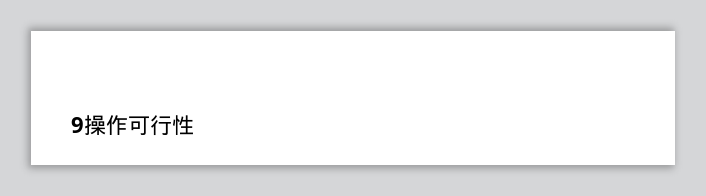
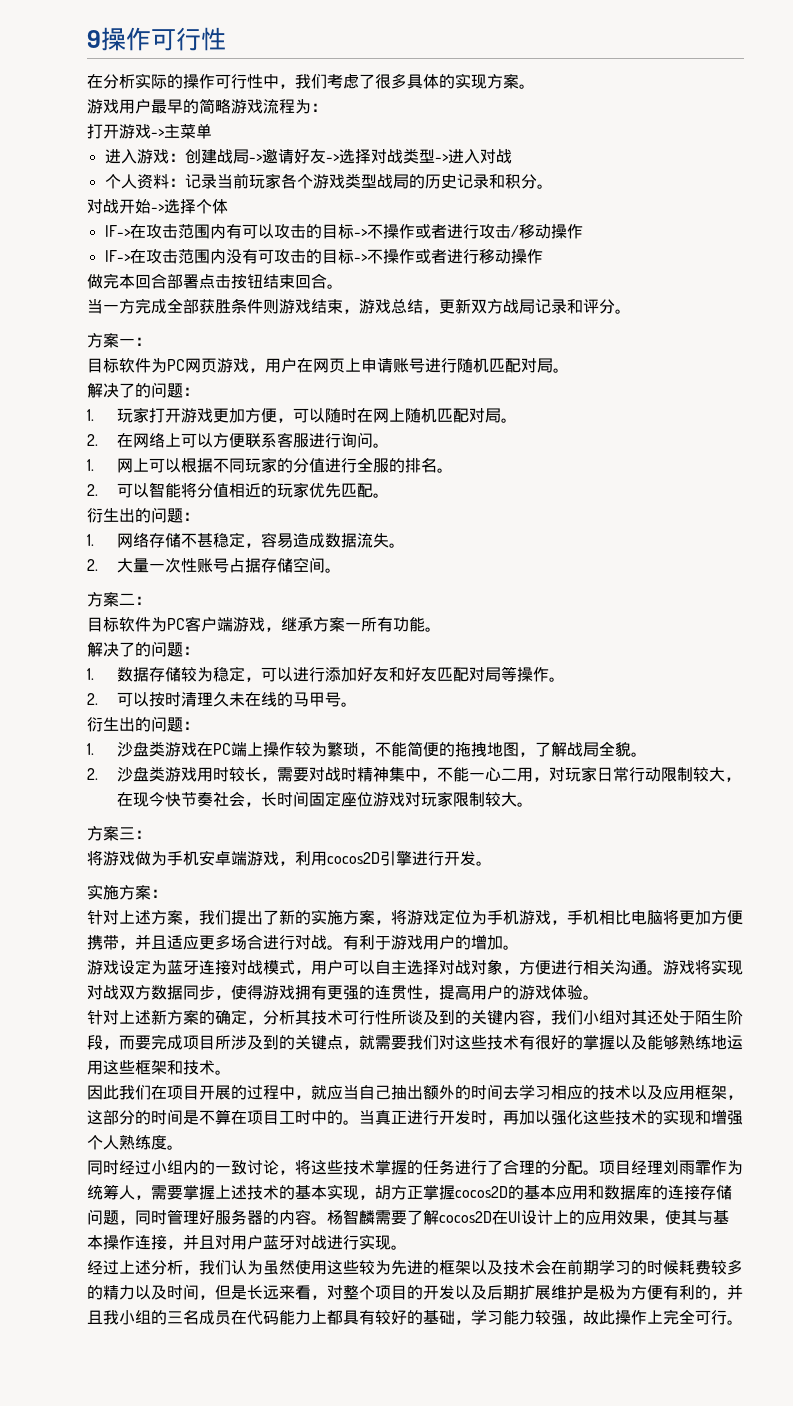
(194, 125) none -> [87,73,535,89] [87,98,327,114] [87,123,212,139] [104,148,512,164] [104,173,553,189] [87,199,228,214] [104,224,583,239] [104,249,543,264] [87,273,343,289] [87,298,631,314] [87,333,151,348] [87,357,569,373] [87,382,199,398] [87,407,517,423] [87,432,389,448] [87,457,453,473] [87,482,389,498] [87,507,199,523] [87,532,405,548] [87,557,341,573] [87,592,151,607] [87,616,441,632] [87,641,199,657] [87,666,565,682] [87,691,357,707] [87,716,199,732] [87,741,647,757] [87,766,741,782] [116,791,533,807] [87,826,151,841] [87,850,492,866] [87,884,167,900] [87,909,743,925] [87,934,519,950] [87,959,743,975] [87,984,599,1000] [87,1009,743,1025] [87,1034,743,1050] [87,1060,231,1075] [87,1084,743,1100] [87,1109,743,1125] [87,1134,183,1150] [87,1159,743,1175] [87,1184,732,1200] [87,1209,729,1225] [87,1234,407,1250] [87,1259,743,1275] [87,1284,743,1300] [87,1309,743,1325] // 在分析实际的操作可行性中，我们考虑了很多具体的实现方案。 // 游戏用户最早的简略游戏流程为： // 打开游戏->主菜单 // 进入游戏：创建战局->邀请好友->选择对战类型->进入对战 // 个人资料：记录当前玩家各个游戏类型战局的历史记录和积分。 // 对战开始->选择个体 // IF->在攻击范围内有可以攻击的目标->不操作或者进行攻击/移动操作 // IF->在攻击范围内没有可攻击的目标->不操作或者进行移动操作 // 做完本回合部署点击按钮结束回合。 // 当一方完成全部获胜条件则游戏结束，游戏总结，更新双方战局记录和评分。 // 方案一： // 目标软件为PC网页游戏，用户在网页上申请账号进行随机匹配对局。 // 解决了的问题： // 1.玩家打开游戏更加方便，可以随时在网上随机匹配对局。 // 2.在网络上可以方便联系客服进行询问。 // 1.网上可以根据不同玩家的分值进行全服的排名。 // 2.可以智能将分值相近的玩家优先匹配。 // 衍生出的问题： // 1.网络存储不甚稳定，容易造成数据流失。 // 2.大量一次性账号占据存储空间。 // 方案二： // 目标软件为PC客户端游戏，继承方案一所有功能。 // 解决了的问题： // 1.数据存储较为稳定，可以进行添加好友和好友匹配对局等操作。 // 2.可以按时清理久未在线的马甲号。 // 衍生出的问题： // 1.沙盘类游戏在PC端上操作较为繁琐，不能简便的拖拽地图，了解战局全貌。 // 2.沙盘类游戏用时较长，需要对战时精神集中，不能一心二用，对玩家日常行动限制较大，在现今快节奏社会，长时间固定座位游戏对玩家限制较大。 // 方案三： // 将游戏做为手机安卓端游戏，利用cocos2D引擎进行开发。 // 实施方案： // 针对上述方案，我们提出了新的实施方案，将游戏定位为手机游戏，手机相比电脑将更加方便携带，并且适应更多场合进行对战。有利于游戏用户的增加。 // 游戏设定为蓝牙连接对战模式，用户可以自主选择对战对象，方便进行相关沟通。游戏将实现对战双方数据同步，使得游戏拥有更强的连贯性，提高用户的游戏体验。 // 针对上述新方案的确定，分析其技术可行性所谈及到的关键内容，我们小组对其还处于陌生阶段，而要完成项目所涉及到的关键点，就需要我们对这些技术有很好的掌握以及能够熟练地运用这些框架和技术。 // 因此我们在项目开展的过程中，就应当自己抽出额外的时间去学习相应的技术以及应用框架，这部分的时间是不算在项目工时中的。当真正进行开发时，再加以强化这些技术的实现和增强个人熟练度。 // 同时经过小组内的一致讨论，将这些技术掌握的任务进行了合理的分配。项目经理刘雨霏作为统筹人，需要掌握上述技术的基本实现，胡方正掌握cocos2D的基本应用和数据库的连接存储问题，同时管理好服务器的内容。杨智麟需要了解cocos2D在UI设计上的应用效果，使其与基本操作连接，并且对用户蓝牙对战进行实现。 // 经过上述分析，我们认为虽然使用这些较为先进的框架以及技术会在前期学习的时候耗费较多的精力以及时间，但是长远来看，对整个项目的开发以及后期扩展维护是极为方便有利的，并且我小组的三名成员在代码能力上都具有较好的基础，学习能力较强，故此操作上完全可行。

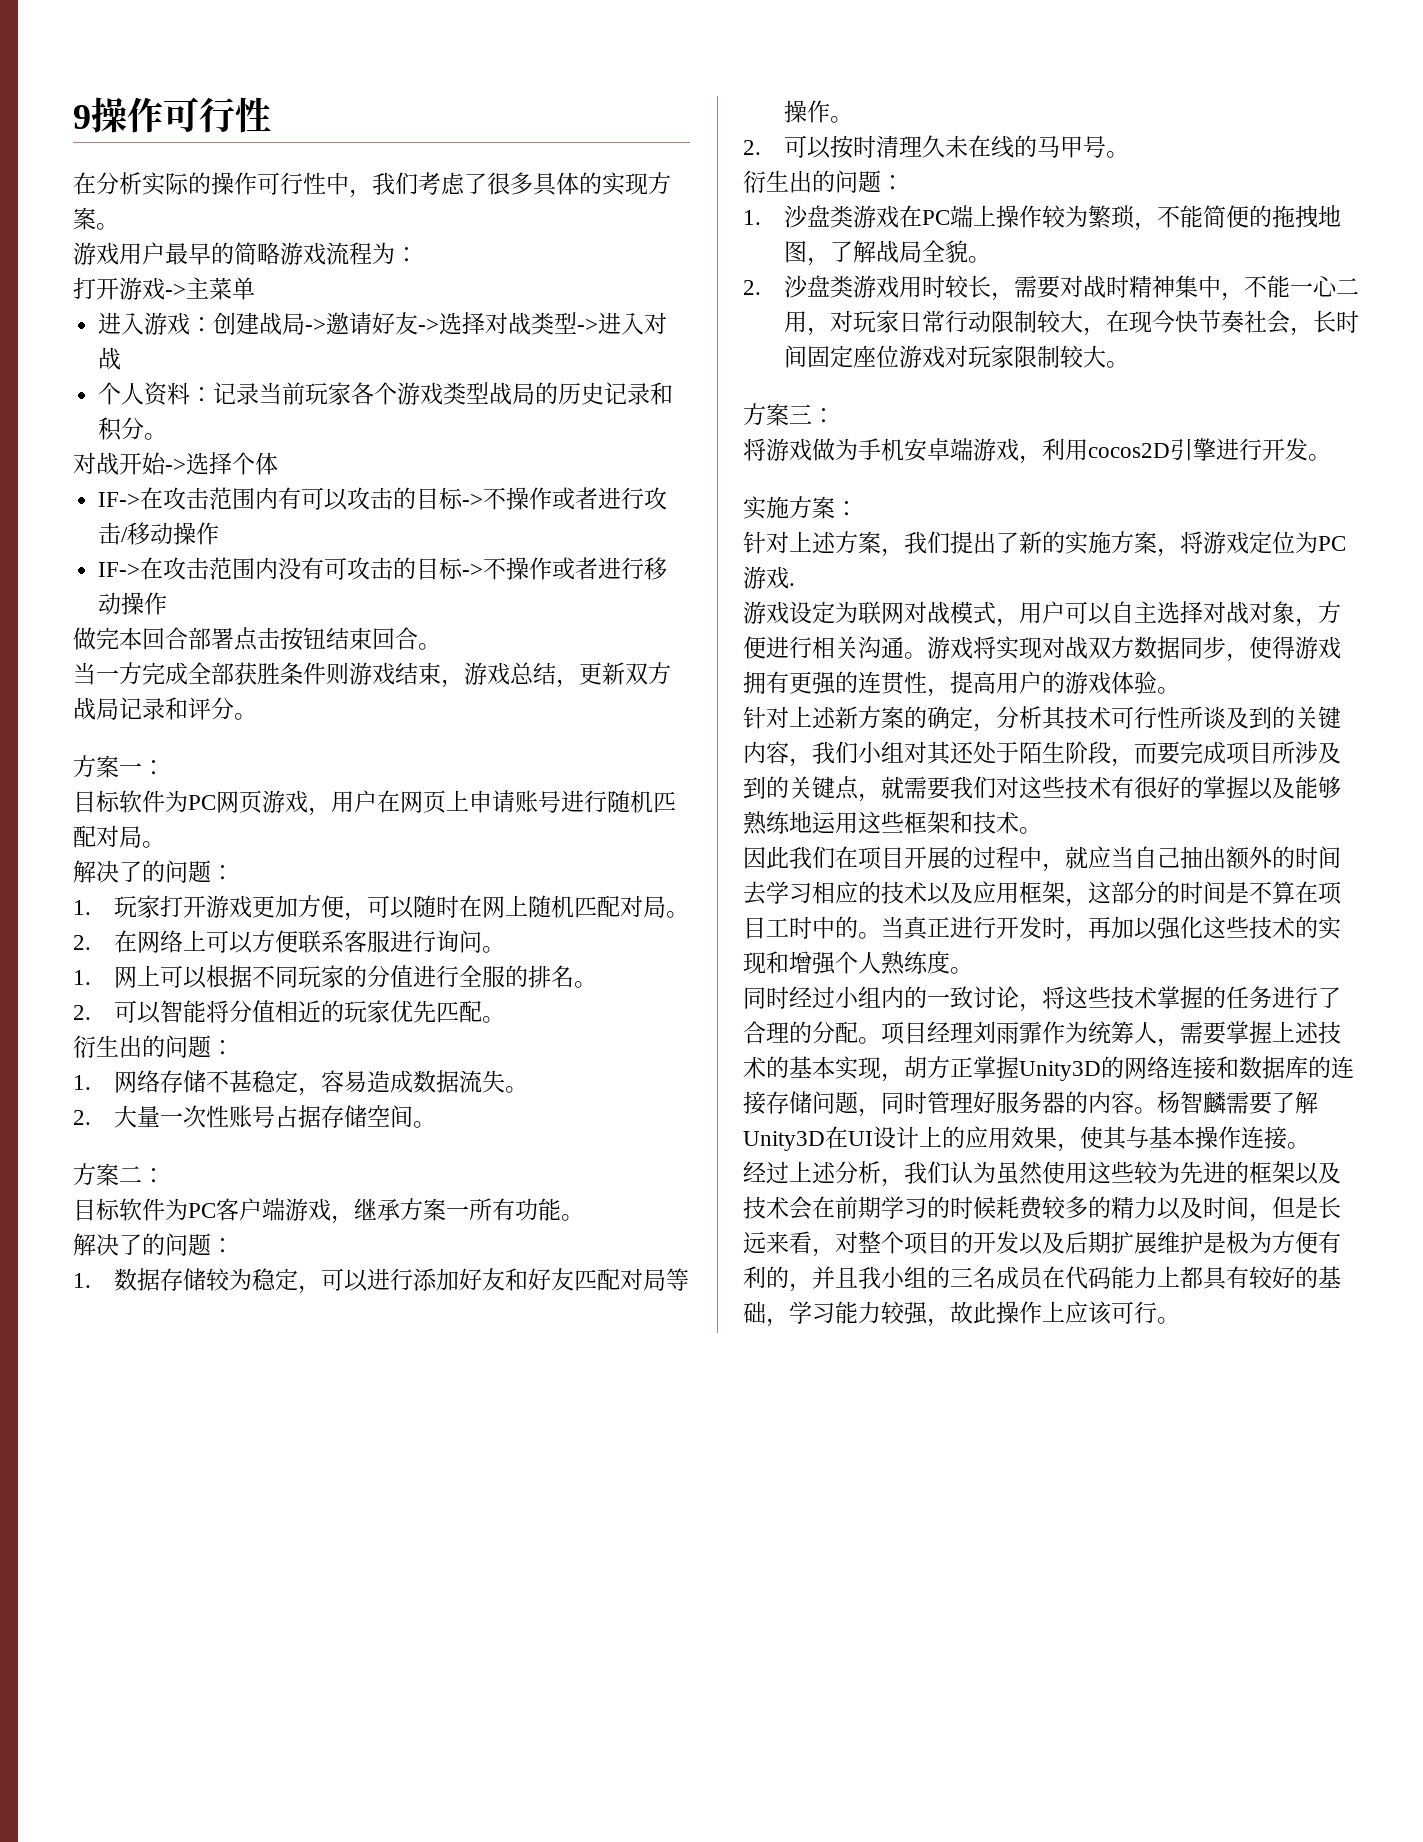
[487,909,743,925] [87,934,519,950] 手机游戏，手机相比电脑将更加方便携带，并且适应更多场合进行对战。有利于游戏用户的增加。 -> [1318,536,1346,551] [743,566,795,589] PC游戏.
[167,960,231,975] 蓝牙连接 -> [858,601,904,624] 联网
[455,1185,588,1200] cocos2D的基本应用 -> [1019,1056,1216,1081] Unity3D的网络连接
[439,1211,492,1223] cocos2D -> [743,1131,825,1151] Unity3D
[167,1234,391,1250] ，并且对用户蓝牙对战进行实现 -> (1287, 1137) none
[663,1309,695,1325] 完全 -> [1065,1301,1112,1325] 应该

